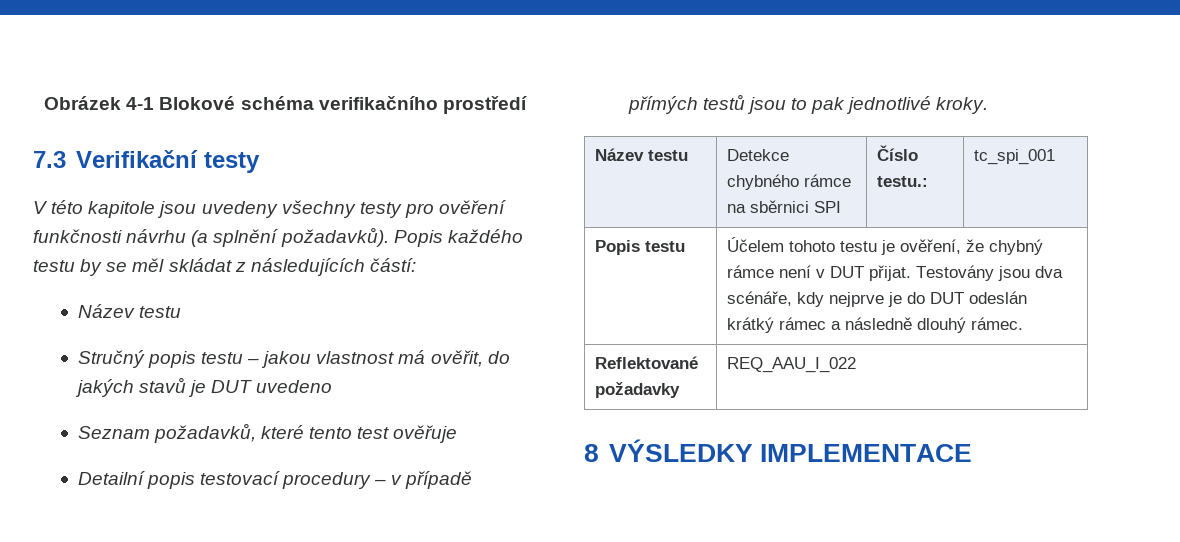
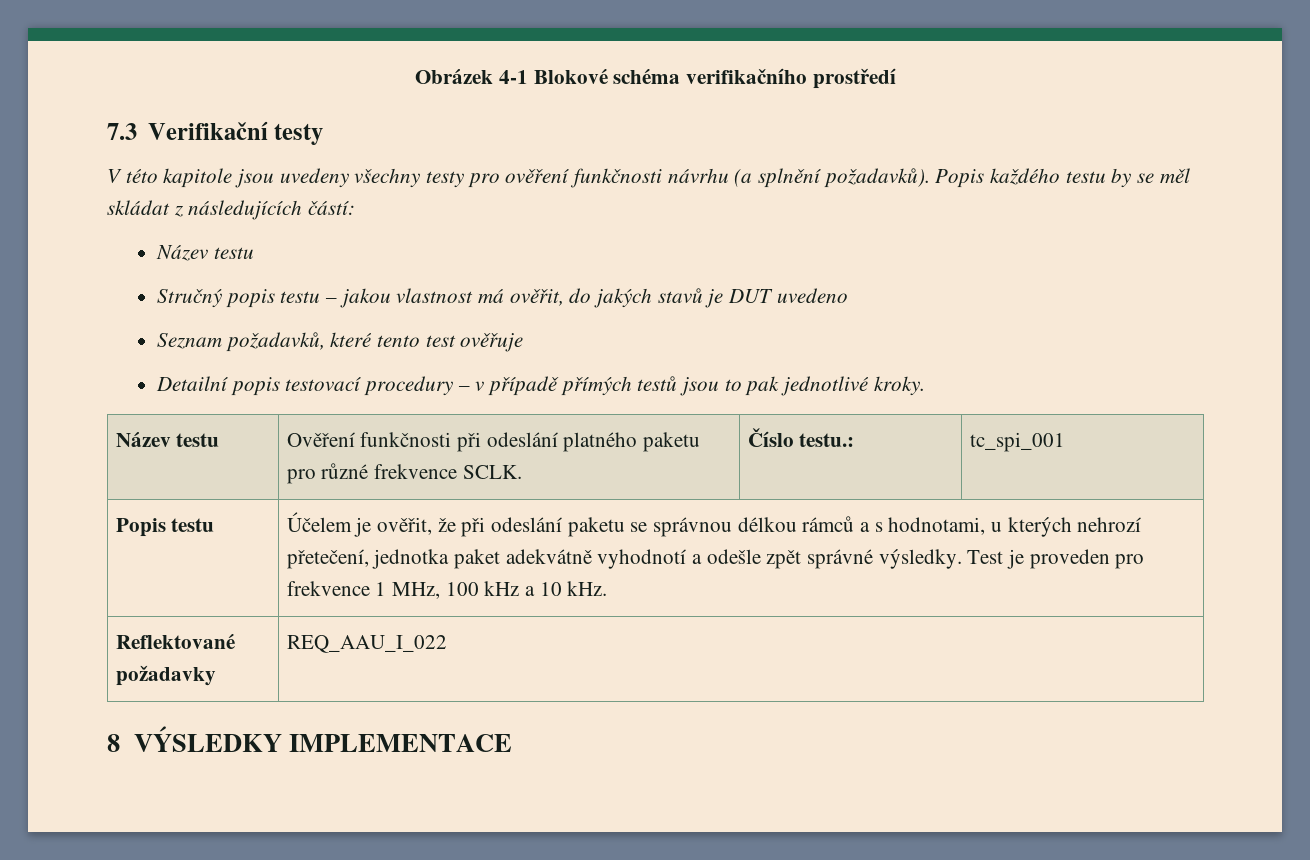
[726,149,789,161] [726,174,851,190] [726,200,841,213] Detekce chybného rámce na sběrnici SPI -> [286,432,701,452] [286,463,522,484] Ověření funkčnosti při odeslání platného paketu pro různé frekvence SCLK.
[788,239,1043,255] [726,265,1063,281] [726,291,1027,307] [726,317,1023,333] tohoto testu je ověření, že chybný rámce není v DUT přijat. Testovány jsou dva scénáře, kdy nejprve je do DUT odeslán krátký rámec a následně dlouhý rámec. -> [354,516,1142,537] [286,549,1145,569] [286,581,608,599] je ověřit, že při odeslání paketu se správnou délkou rámců a s hodnotami, u kterých nehrozí přetečení, jednotka paket adekvátně vyhodnotí a odešle zpět správné výsledky. Test je proveden pro frekvence 1 MHz, 100 kHz a 10 kHz.

